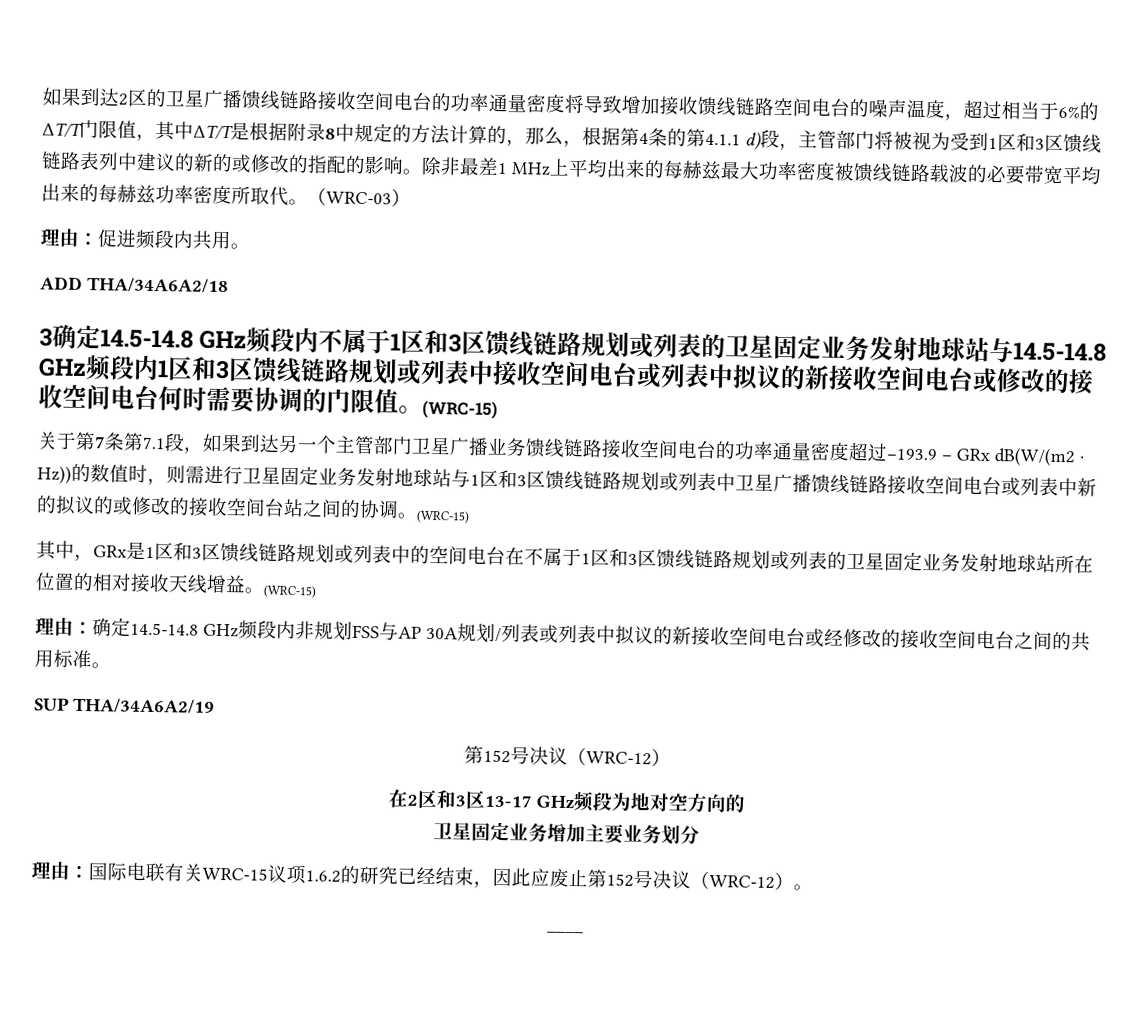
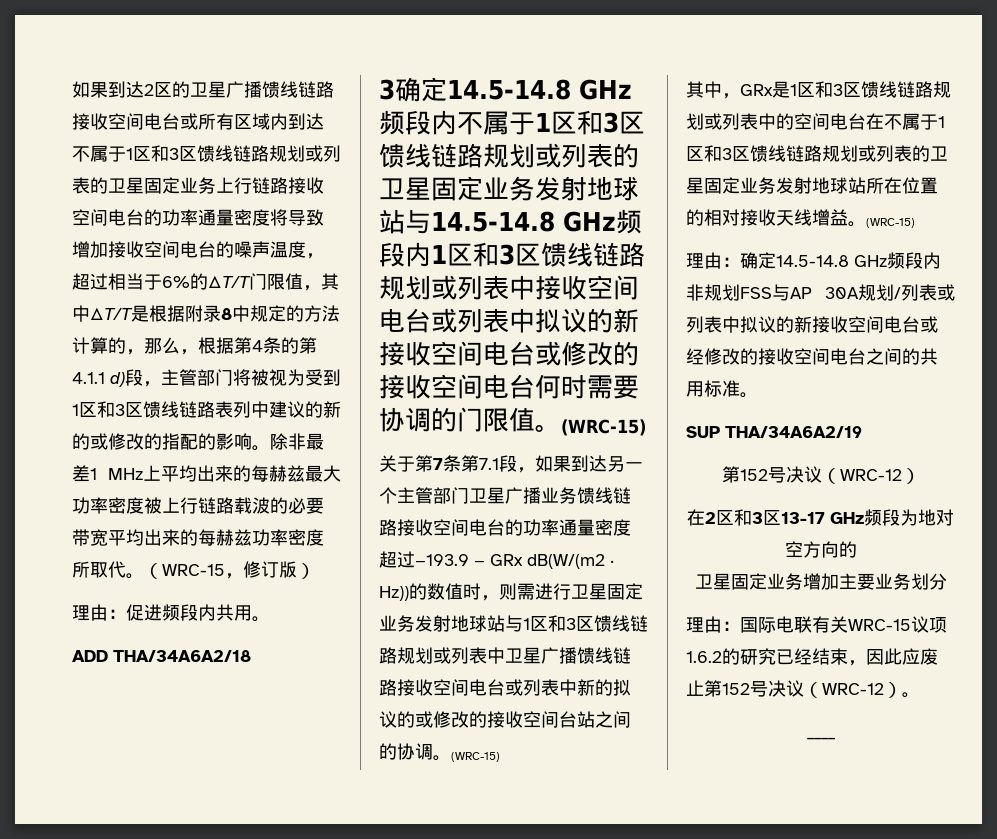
(432, 101) none -> [180,113,324,130] [72,145,341,162] [72,177,324,194] [72,209,144,226] 或所有区域内到达不属于1区和3区馈线链路规划或列表的卫星固定业务上行链路接收空间电台
[697,96,774,117] 馈线链路 -> (144, 249) none
[853,163,893,183] 馈线 -> [162,497,198,514] 上行
[326,191,392,205] WRC-03 -> [162,561,297,579] WRC-15，修订版

